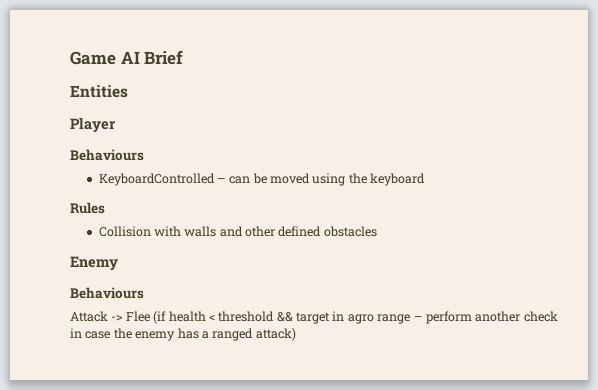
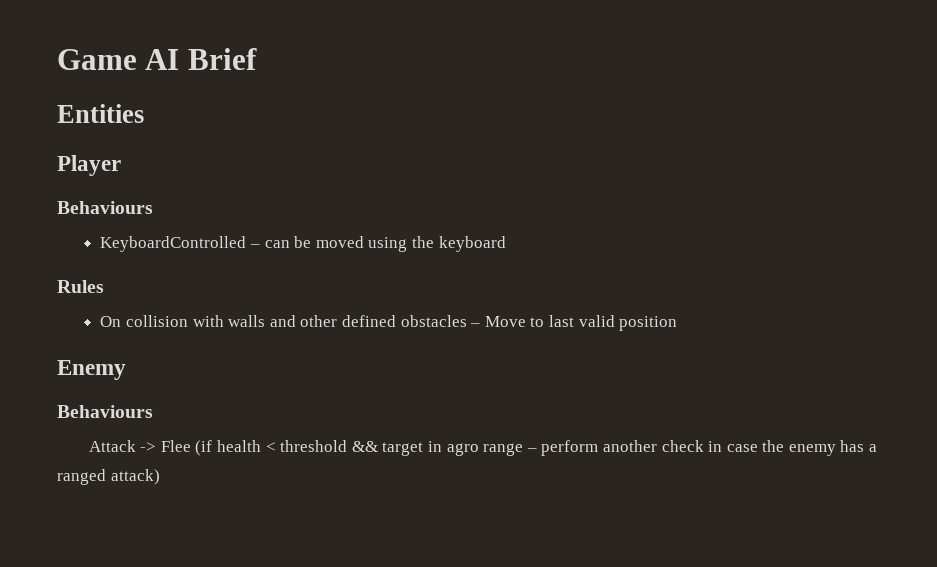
[98,226,151,237] Collision -> [100,315,189,327] On collision
(377, 231) none -> [470,315,678,331] – Move to last valid position

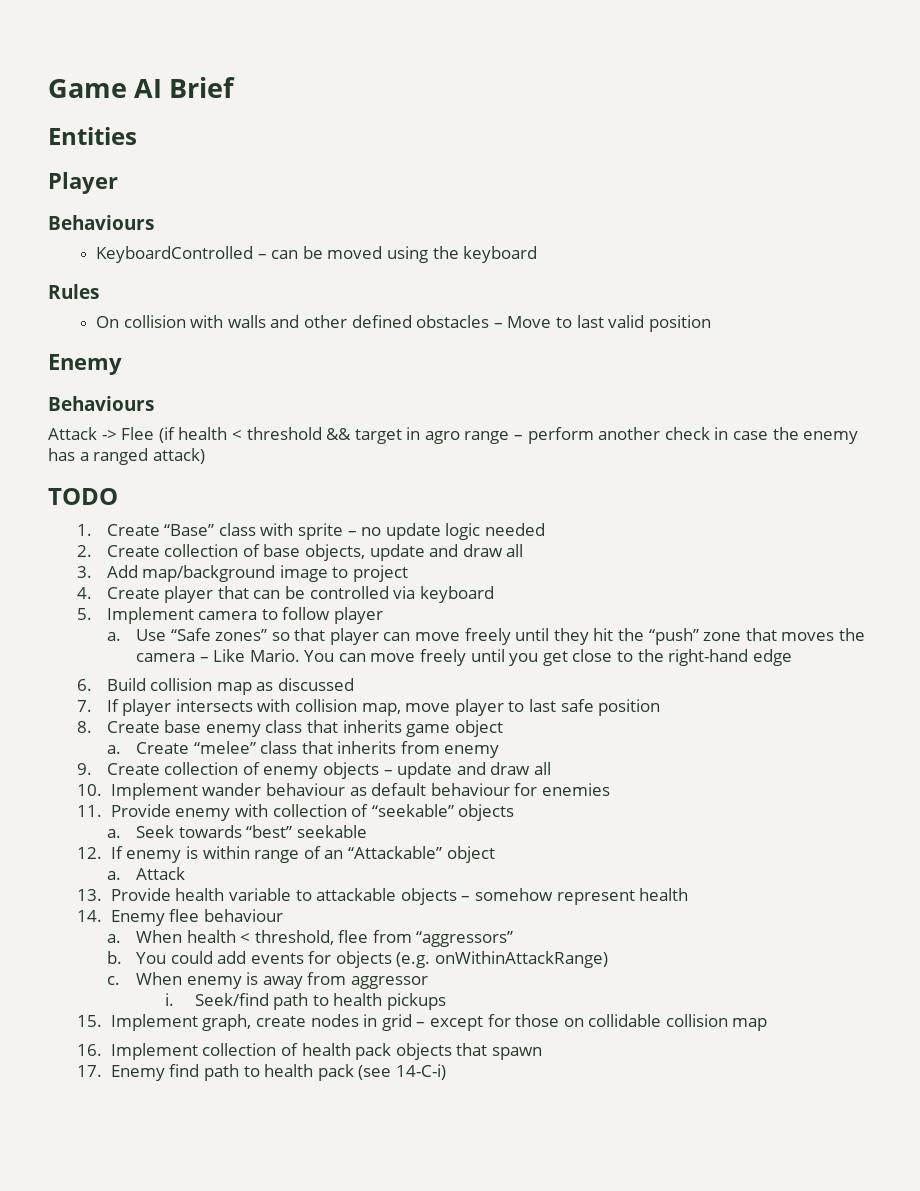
(160, 477) none -> [48,488,118,505] [77,523,545,540] [77,544,524,561] [77,565,408,582] [77,586,494,603] [77,607,383,624] [106,628,865,645] [135,649,792,666] [77,678,354,695] [77,699,661,716] [77,720,503,737] [106,741,500,758] [77,762,551,779] [77,783,610,800] [77,804,515,821] [106,825,367,838] [77,846,495,863] [106,867,185,880] [77,888,689,905] [77,909,283,926] [106,930,514,947] [106,951,609,968] [106,972,428,989] [165,993,446,1010] [77,1014,768,1031] [77,1043,542,1060] [77,1064,446,1081] // TODO // 1. Create “Base” class with sprite – no update logic needed // 2. Create collection of base objects, update and draw all // 3. Add map/background image to project // 4. Create player that can be controlled via keyboard // 5. Implement camera to follow player // a. Use “Safe zones” so that player can move freely until they hit the “push” zone that moves the camera – Like Mario. You can move freely until you get close to the right-hand edge // 6. Build collision map as discussed // 7. If player intersects with collision map, move player to last safe position // 8. Create base enemy class that inherits game object // a. Create “melee” class that inherits from enemy // 9. Create collection of enemy objects – update and draw all // 10. Implement wander behaviour as default behaviour for enemies // 11. Provide enemy with collection of “seekable” objects // a. Seek towards “best” seekable // 12. If enemy is within range of an “Attackable” object // a. Attack // 13. Provide health variable to attackable objects – somehow represent health // 14. Enemy flee behaviour // a. When health < threshold, flee from “aggressors” // b. You could add events for objects (e.g. onWithinAttackRange) // c. When enemy is away from aggressor // i. Seek/find path to health pickups // 15. Implement graph, create nodes in grid – except for those on collidable collision map // 16. Implement collection of health pack objects that spawn // 17. Enemy find path to health pack (see 14-C-i)

